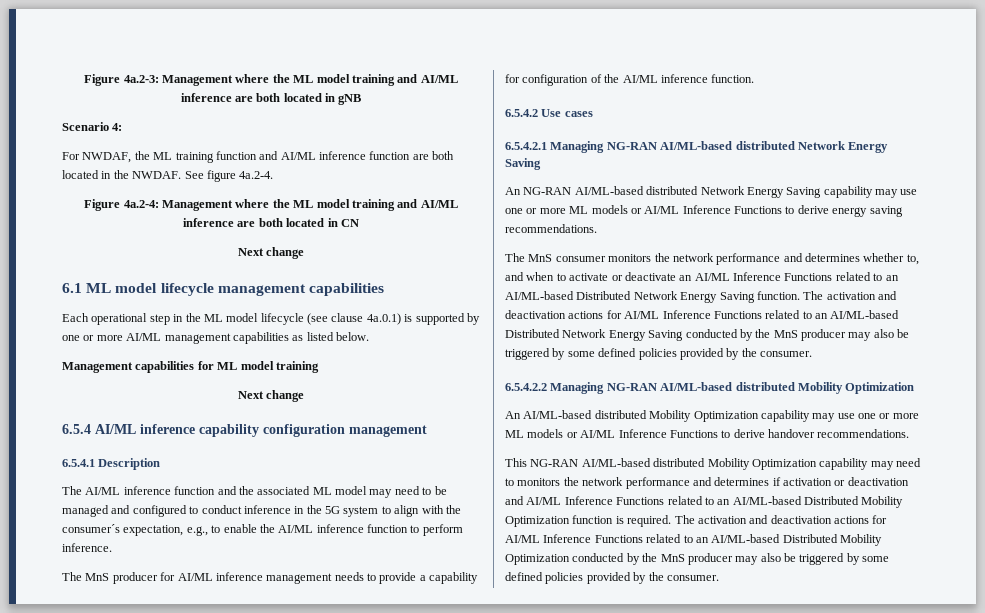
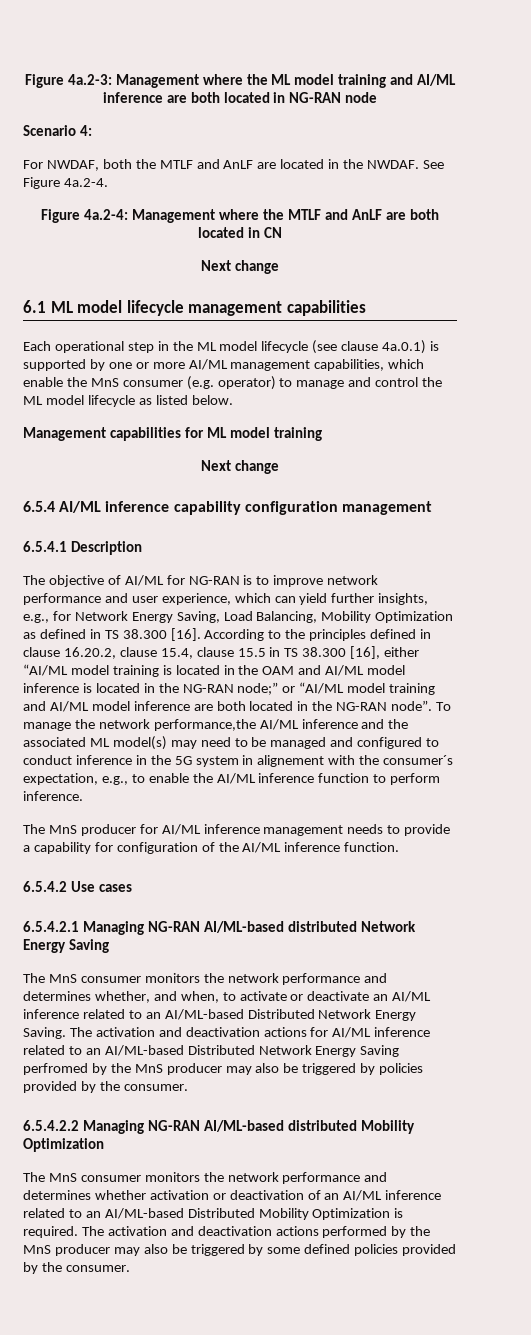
[338,94,362,105] gNB -> [289,92,378,103] NG-RAN node
[134,151,455,163] the ML training function and AI/ML inference function are both -> [102,159,277,169] both the MTLF and AnLF are
[206,170,236,182] figure -> [23,177,60,189] Figure
[293,199,458,211] [183,218,235,227] ML model training and AI/ML inference -> [287,209,382,220] MTLF and AnLF
[232,332,289,344] capabilities -> [314,359,425,371] [23,376,443,390] [23,395,135,407] capabilities, which enable the MnS consumer (e.g. operator) to manage and control the ML model lifecycle
[85,486,216,495] AI/ML inference function -> [48,575,379,587] [23,593,429,605] [23,611,454,623] [23,628,432,641] [23,646,420,659] [23,664,406,677] [23,682,436,695] [23,700,452,712] [23,719,358,731] objective of AI/ML for NG-RAN is to improve network performance and user experience, which can yield further insights, e.g., for Network Energy Saving, Load Balancing, Mobility Optimization as defined in TS 38.300 [16]. According to the principles defined in clause 16.20.2, clause 15.4, clause 15.5 in TS 38.300 [16], either “AI/ML model training is located in the OAM and AI/ML model inference is located in the NG-RAN node;” or “AI/ML model training and AI/ML model inference are both located in the NG-RAN node”. To manage the network performance,the AI/ML inference
[335,486,367,495] model -> [112,736,167,750] model(s)
[381,505,420,517] to align -> [242,755,325,767] in alignement
[505,186,918,198] [505,205,903,217] [505,224,597,233] An NG-RAN AI/ML-based distributed Network Energy Saving capability may use one or more ML models or AI/ML Inference Functions to derive energy saving recommendations. -> [23,973,388,985] [23,991,432,1003] [23,1009,417,1021] [23,1027,431,1039] [23,1045,400,1057] [23,1063,424,1075] [23,1081,188,1093] [23,1120,415,1134] [23,1138,104,1152] The MnS consumer monitors the network performance and determines whether, and when, to activate or deactivate an AI/ML inference related to an AI/ML-based Distributed Network Energy Saving. The activation and deactivation actions for AI/ML inference related to an AI/ML-based Distributed Network Energy Saving perfromed by the MnS producer may also be triggered by policies provided by the consumer. // 6.5.4.2.2 Managing NG-RAN AI/ML-based distributed Mobility Optimization
[906,254,919,265] [505,272,899,281] [505,291,897,303] [505,310,900,319] [505,329,738,341] to, and when to activate or deactivate an AI/ML Inference Functions related to an AI/ML-based Distributed Network Energy Saving function. The activation and deactivation actions for AI/ML Inference Functions related to an AI/ML-based Distributed Network Energy Saving conducted -> [149,1190,442,1201] [23,1208,404,1220] [23,1226,388,1238] activation or deactivation of an AI/ML inference related to an AI/ML-based Distributed Mobility Optimization is required. The activation and deactivation actions performed
[505,382,915,394] [505,410,919,422] [505,429,910,438] [505,458,921,470] [505,477,909,489] [505,496,904,508] [505,515,888,527] [505,534,882,546] [505,553,890,565] [505,572,719,584] // 6.5.4.2.2 Managing NG-RAN AI/ML-based distributed Mobility Optimization // An AI/ML-based distributed Mobility Optimization capability may use one or more ML models or AI/ML Inference Functions to derive handover recommendations. // This NG-RAN AI/ML-based distributed Mobility Optimization capability may need to monitors the network performance and determines if activation or deactivation and AI/ML Inference Functions related to an AI/ML-based Distributed Mobility Optimization function is required. The activation and deactivation actions for AI/ML Inference Functions related to an AI/ML-based Distributed Mobility Optimization conducted by the MnS producer may also be triggered by some defined policies provided by the consumer. -> (130, 1268) none

